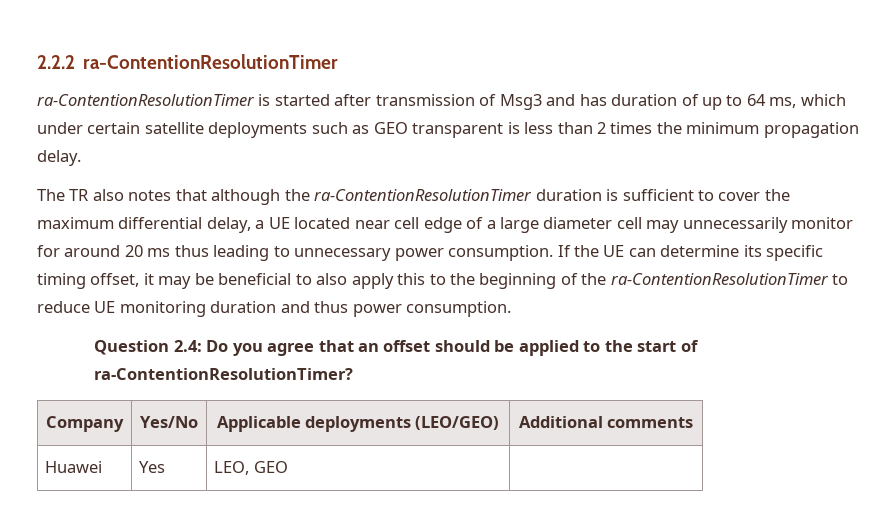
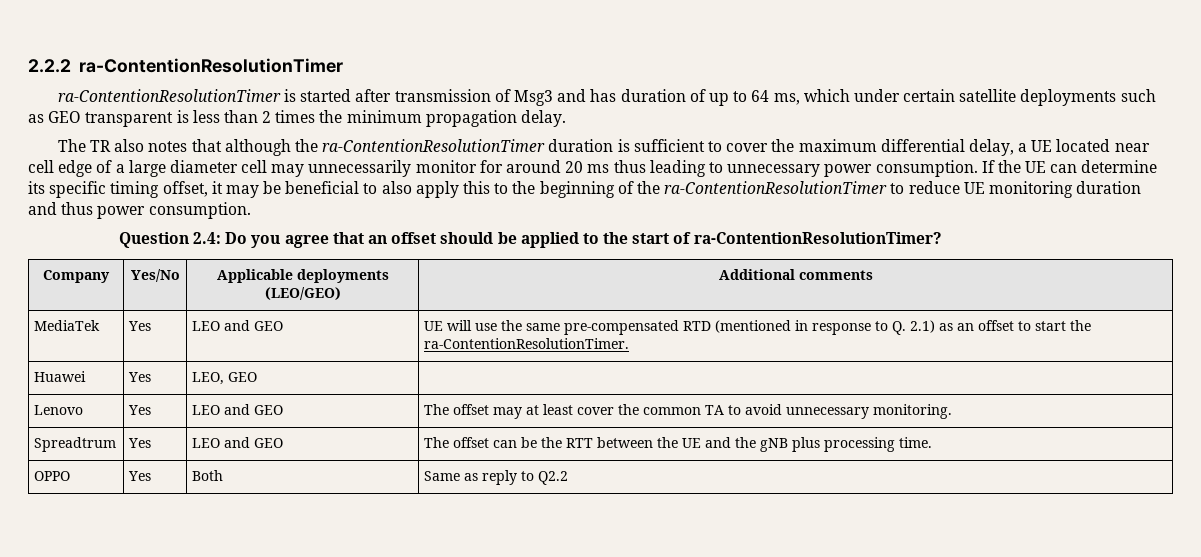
[45,461,103,473] [139,461,166,473] [214,461,288,475] Huawei | Yes | LEO, GEO | -> [34,320,101,331] [128,321,152,331] [192,320,284,331] [424,320,1092,335] [424,338,630,349] [34,371,87,382] [128,372,152,382] [192,372,258,385] [34,405,84,415] [128,405,152,415] [192,404,284,415] [424,404,953,419] [34,437,117,452] [128,438,152,448] [192,437,284,448] [424,437,933,452] [34,471,71,481] [128,471,152,481] [192,470,224,481] [424,470,569,485] MediaTek | Yes | LEO and GEO | UE will use the same pre-compensated RTD (mentioned in response to Q. 2.1) as an offset to start the ra-ContentionResolutionTimer. // Huawei | Yes | LEO, GEO | // Lenovo | Yes | LEO and GEO | The offset may at least cover the common TA to avoid unnecessary monitoring. // Spreadtrum | Yes | LEO and GEO | The offset can be the RTT between the UE and the gNB plus processing time. // OPPO | Yes | Both | Same as reply to Q2.2

